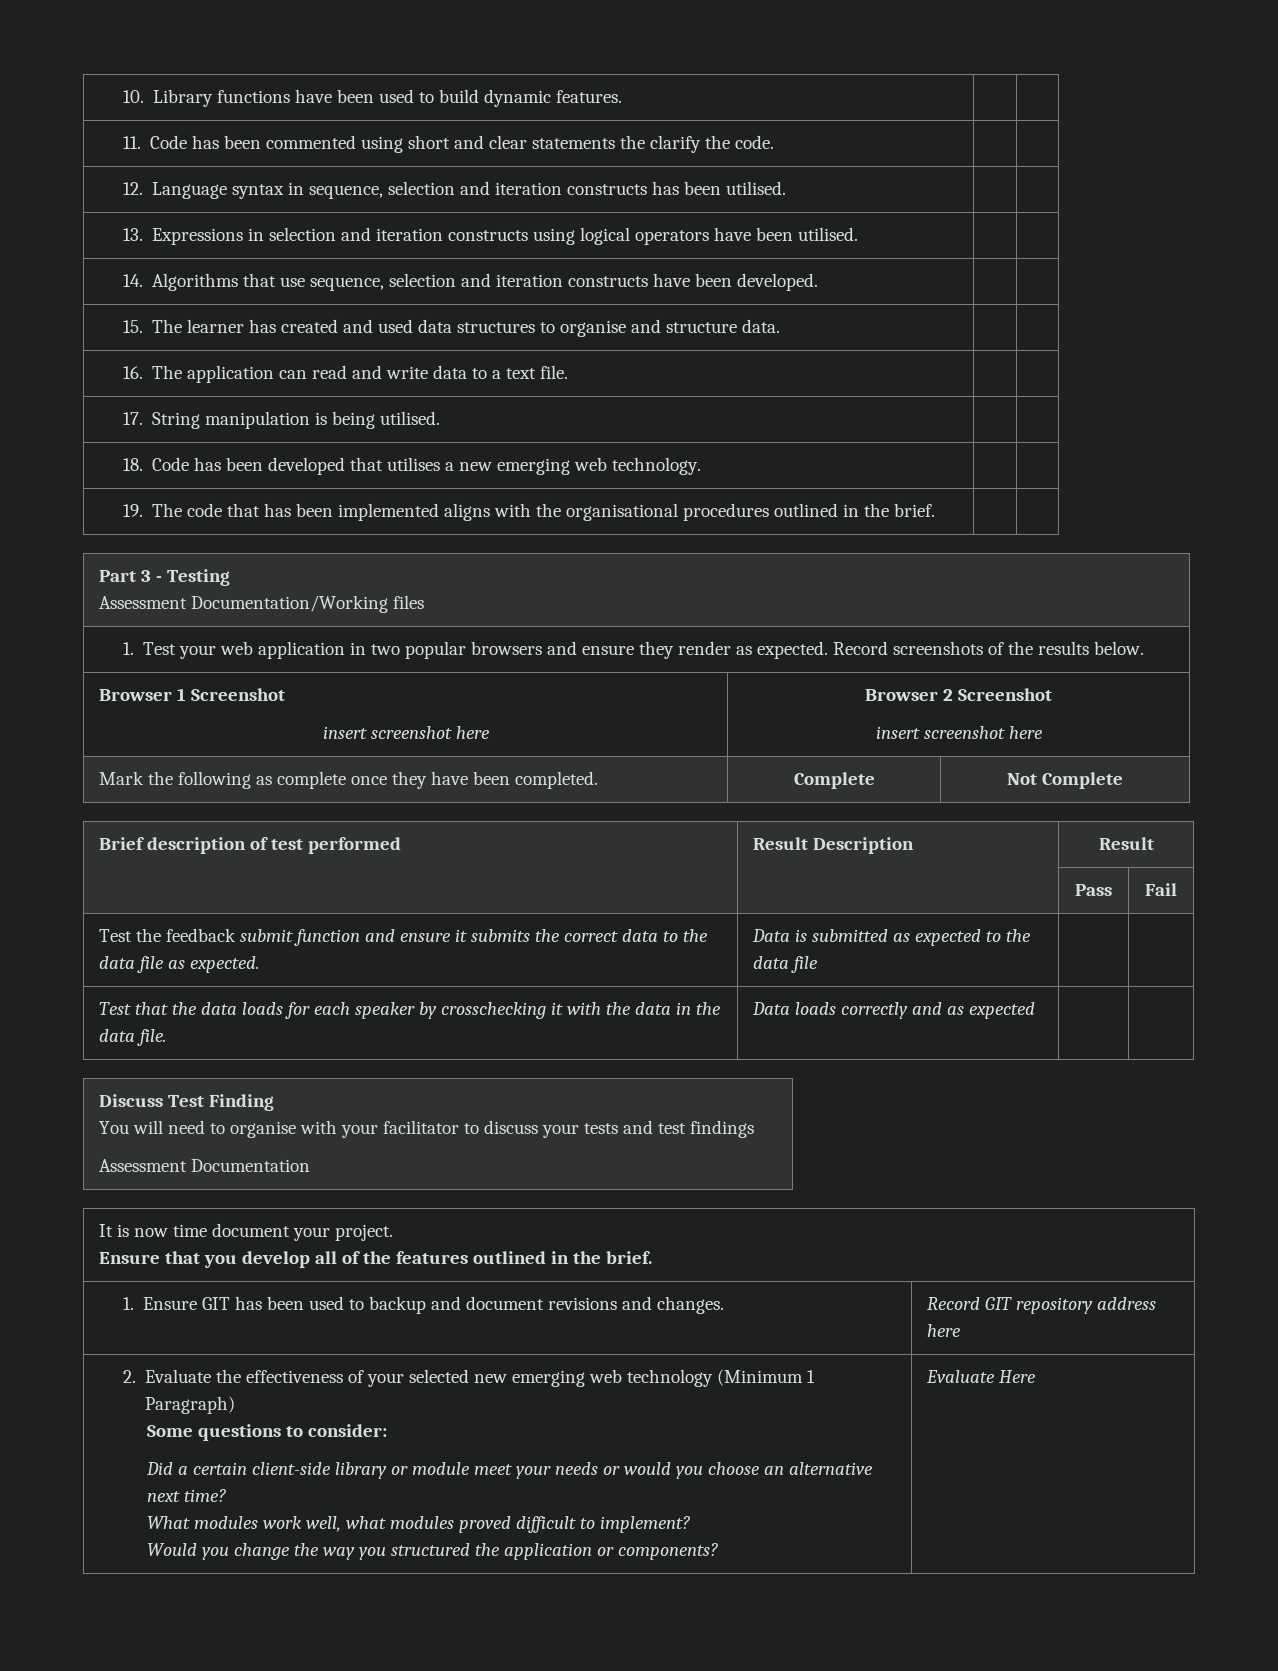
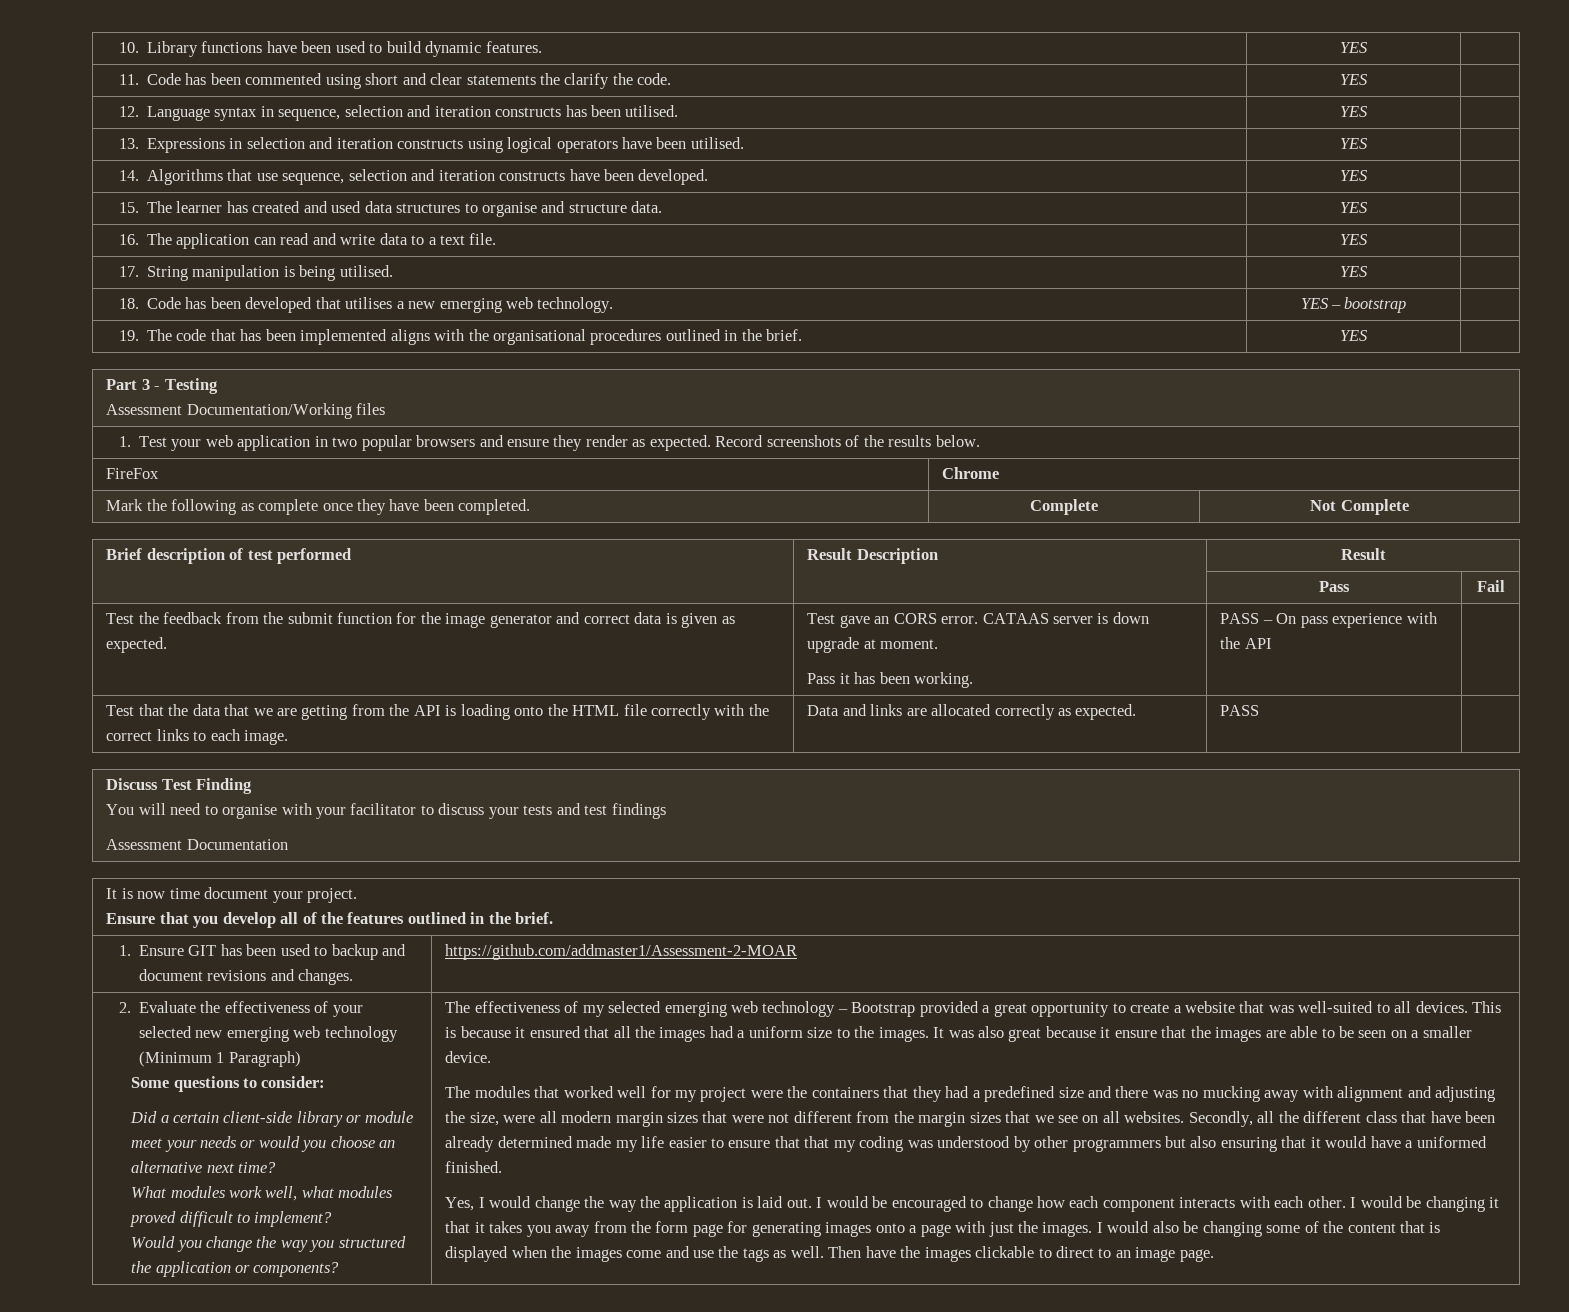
(623, 96) none -> [1340,42,1367,53] YES
(775, 142) none -> [1340,74,1367,85] YES
(787, 188) none -> [1340,106,1367,117] YES
(859, 234) none -> [1340,138,1367,149] YES
(819, 282) none -> [1340,170,1367,181] YES
(781, 326) none -> [1340,202,1367,213] YES
(569, 372) none -> [1340,234,1367,245] YES
(441, 418) none -> [1340,266,1367,277] YES
(702, 466) none -> [1300,297,1407,313] YES – bootstrap
(936, 510) none -> [1340,330,1367,341] YES
[99,688,286,701] [322,726,490,739] [865,688,1052,701] [875,726,1043,739] Browser 1 Screenshot // insert screenshot here | Browser 2 Screenshot // insert screenshot here -> [106,468,160,479] [942,467,1000,479] FireFox | Chrome
[240,929,709,946] [99,956,260,973] [752,929,1032,946] [753,956,819,973] [99,1002,722,1019] [99,1029,167,1046] [752,1002,1036,1019] submit function and ensure it submits the correct data to the data file as expected. | Data is submitted as expected to the data file | | // Test that the data loads for each speaker by crosschecking it with the data in the data file. | Data loads correctly and as expected | -> [225,612,735,628] [106,637,168,653] [807,612,1149,628] [807,637,939,653] [807,672,974,688] [1220,612,1438,628] [1220,637,1272,649] [106,704,769,720] [106,729,289,745] [807,704,1137,720] [1220,705,1260,716] from the submit function for the image generator and correct data is given as expected. | Test gave an CORS error. CATAAS server is down upgrade at moment. // Pass it has been working. | PASS – On pass experience with the API | // Test that the data that we are getting from the API is loading onto the HTML file correctly with the correct links to each image. | Data and links are allocated correctly as expected. | PASS
[927,1297,1157,1314] [927,1324,962,1337] Record GIT repository address here -> [445,944,798,960] https://github.com/addmaster1/Assessment-2-MOAR
[926,1370,1037,1383] Evaluate Here -> [445,1001,1502,1017] [445,1026,1472,1042] [445,1051,492,1063] [445,1086,1496,1102] [445,1111,1496,1127] [445,1136,1487,1152] [445,1161,503,1173] [445,1196,1500,1212] [445,1221,1441,1237] [445,1246,1214,1262] The effectiveness of my selected emerging web technology – Bootstrap provided a great opportunity to create a website that was well-suited to all devices. This is because it ensured that all the images had a uniform size to the images. It was also great because it ensure that the images are able to be seen on a smaller device. // The modules that worked well for my project were the containers that they had a predefined size and there was no mucking away with alignment and adjusting the size, were all modern margin sizes that were not different from the margin sizes that we see on all websites. Secondly, all the different class that have been already determined made my life easier to ensure that that my coding was understood by other programmers but also ensuring that it would have a uniformed finished. // Yes, I would change the way the application is laid out. I would be encouraged to change how each component interacts with each other. I would be changing it that it takes you away from the form page for generating images onto a page with just the images. I would also be changing some of the content that is displayed when the images come and use the tags as well. Then have the images clickable to direct to an image page.

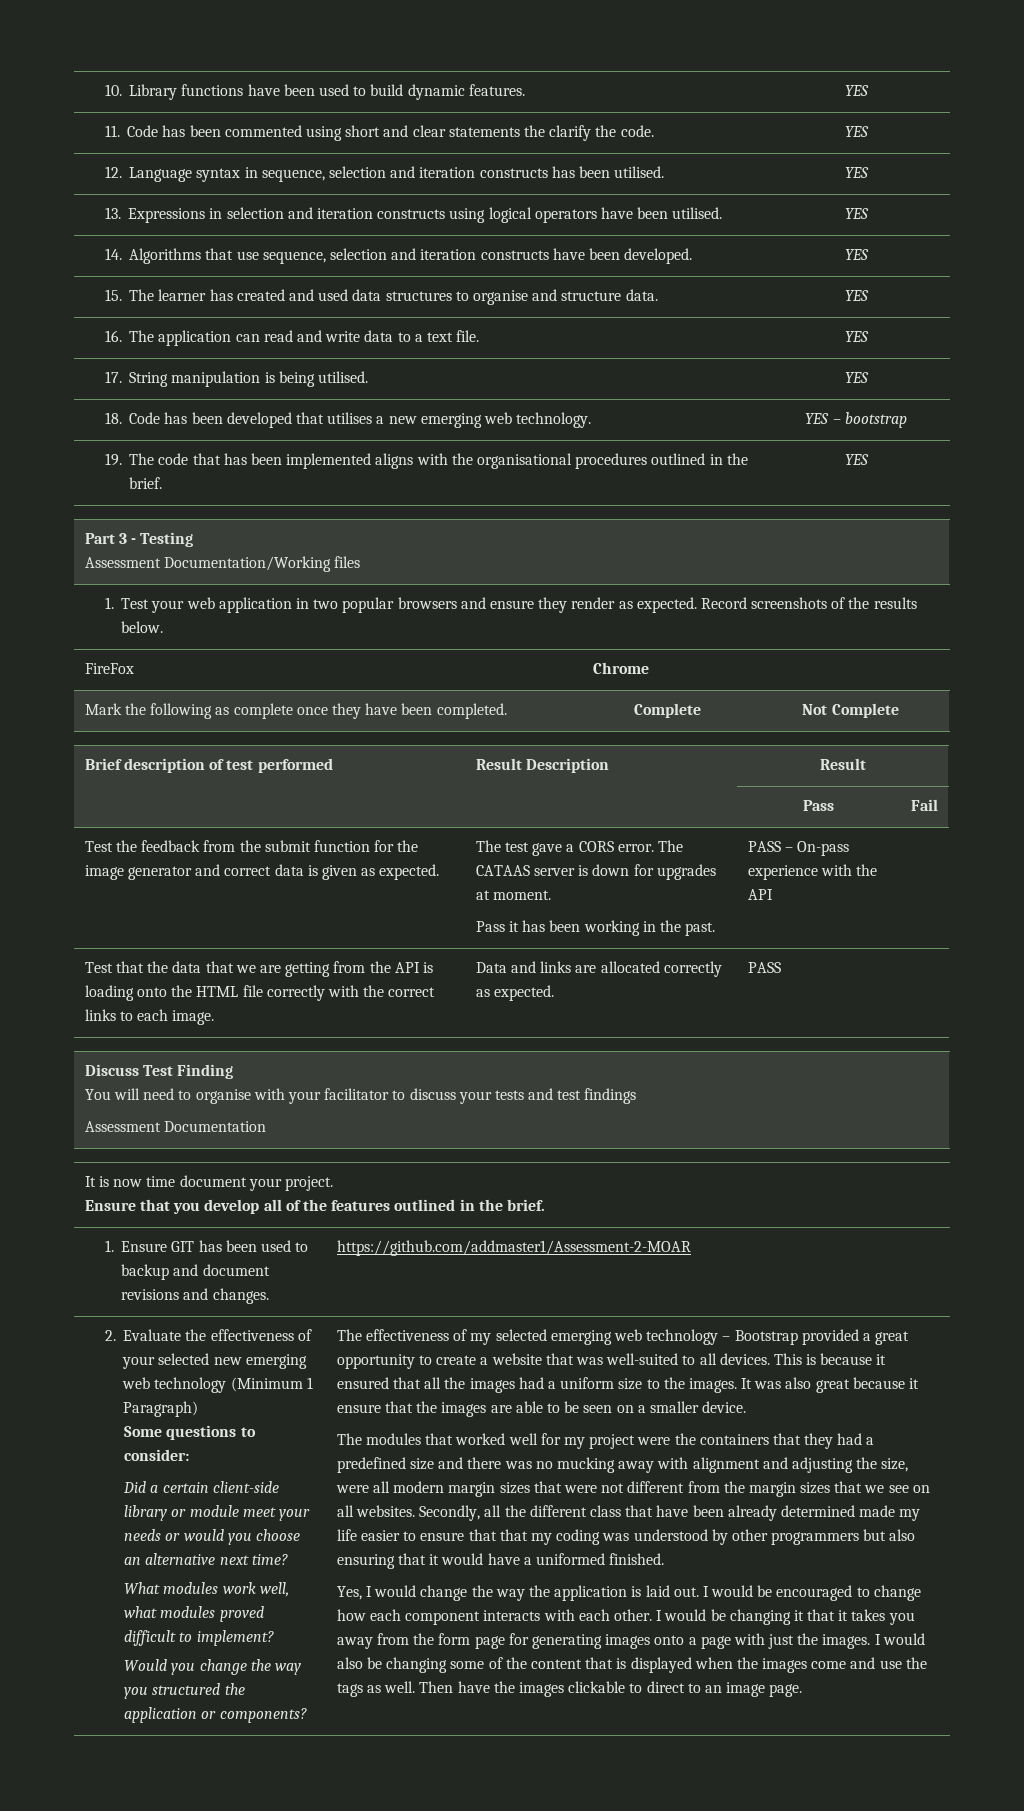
[807,613,890,628] Test gave an -> [475,840,575,856] The test gave a
(979, 620) none -> [658,840,684,852] The
[807,637,860,653] upgrade -> [633,864,716,880] for upgrades
[914,672,974,688] working. -> [583,920,716,936] working in the past.
[1276,613,1328,628] On pass -> [797,841,850,856] On-pass

